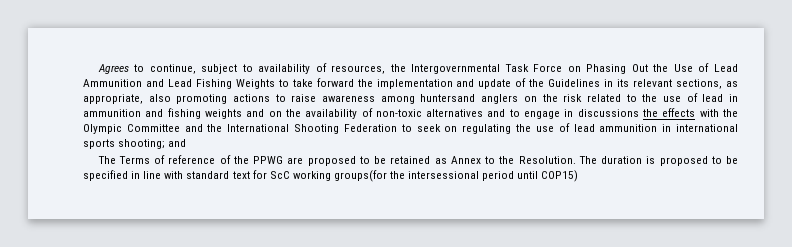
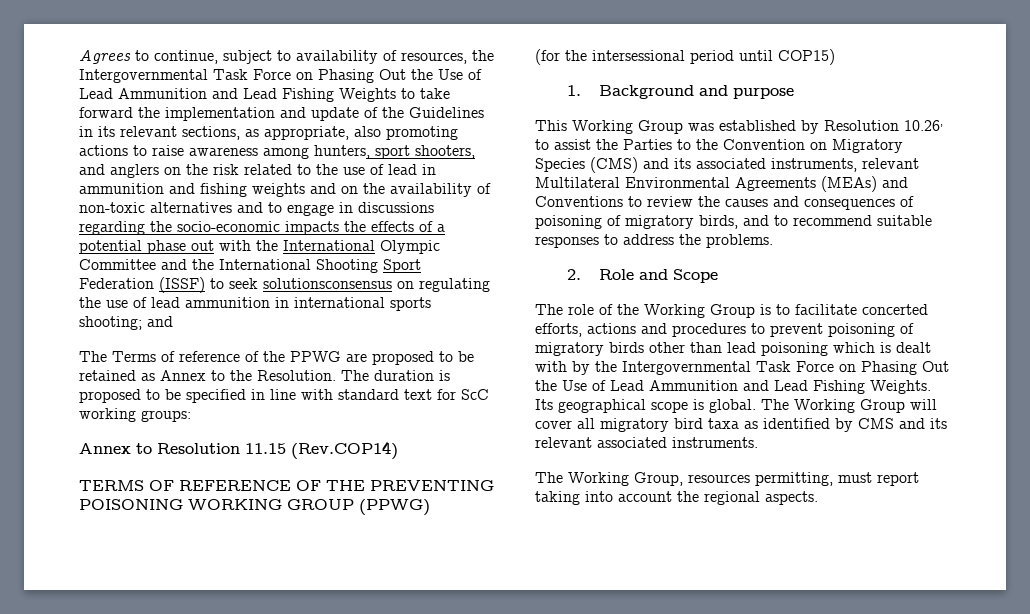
[420,94,476,102] huntersand -> [314,145,475,159] [79,164,105,175] hunters, sport shooters, and
[643,108,696,117] the effects -> [79,221,445,235] [79,240,214,254] regarding the socio-economic impacts the effects of a potential phase out
(738, 113) none -> [283,240,375,251] International
[343,124,397,132] Federation -> [383,259,421,273] [79,277,205,293] Sport Federation (ISSF)
(441, 128) none -> [263,278,392,289] solutionsconsensus
[333,170,387,182] groups(for -> [141,410,191,422] [79,441,398,460] [79,480,494,491] [79,499,430,516] [535,49,560,65] groups: // Annex to Resolution 11.15 (Rev.COP14) // TERMS OF REFERENCE OF THE PREVENTING POISONING WORKING GROUP (PPWG) // (for
(579, 176) none -> [566,85,794,99] [535,120,943,134] [535,139,903,153] [535,157,919,173] [535,176,908,192] [535,196,914,210] [535,215,932,229] [535,234,773,248] [566,269,718,283] [535,304,928,318] [535,323,914,337] [535,342,931,356] [535,361,949,375] [535,380,931,394] [535,399,937,413] [535,418,947,432] [535,437,758,448] [535,472,919,486] [535,491,818,505] // 1. Background and purpose // This Working Group was established by Resolution 10.26, to assist the Parties to the Convention on Migratory Species (CMS) and its associated instruments, relevant Multilateral Environmental Agreements (MEAs) and Conventions to review the causes and consequences of poisoning of migratory birds, and to recommend suitable responses to address the problems. // 2. Role and Scope // The role of the Working Group is to facilitate concerted efforts, actions and procedures to prevent poisoning of migratory birds other than lead poisoning which is dealt with by the Intergovernmental Task Force on Phasing Out the Use of Lead Ammunition and Lead Fishing Weights. Its geographical scope is global. The Working Group will cover all migratory bird taxa as identified by CMS and its relevant associated instruments. // The Working Group, resources permitting, must report taking into account the regional aspects.

